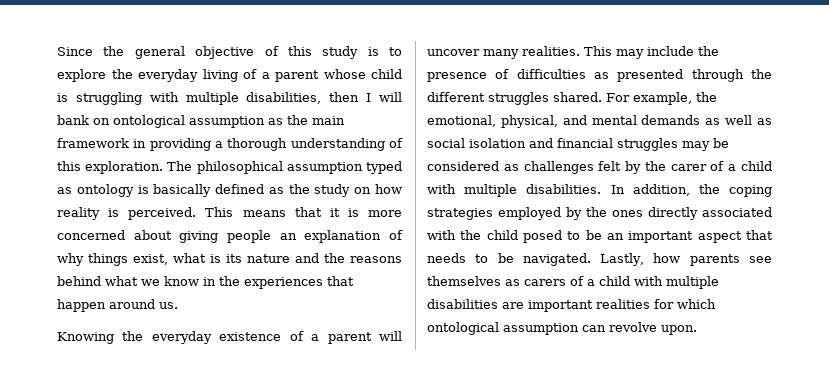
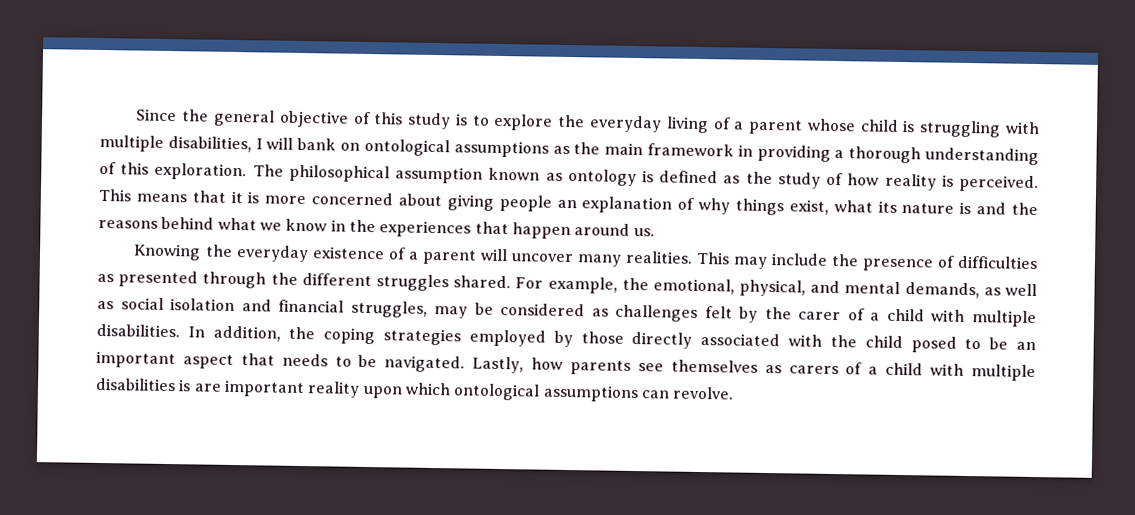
[329,92,360,102] then -> (252, 144) none
[189,116,265,128] assumption -> [453,140,549,158] assumptions
[365,161,402,174] typed -> [488,167,541,181] known
[153,184,212,197] basically -> (654, 176) none
[354,187,372,194] on -> [826,172,844,186] of
[210,254,221,263] is -> (873, 206) none
(290, 258) none -> [959,201,972,215] is
[641,115,701,125] demands -> [904,282,980,299] demands,
[617,138,678,151] struggles -> [350,300,428,318] struggles,
[586,207,643,217] the ones -> [580,331,624,344] those
(498, 304) none -> [178,379,192,392] is
[596,299,716,309] [427,322,697,335] realities for which ontological assumption can revolve upon. -> [307,381,735,403] reality upon which ontological assumptions can revolve.

